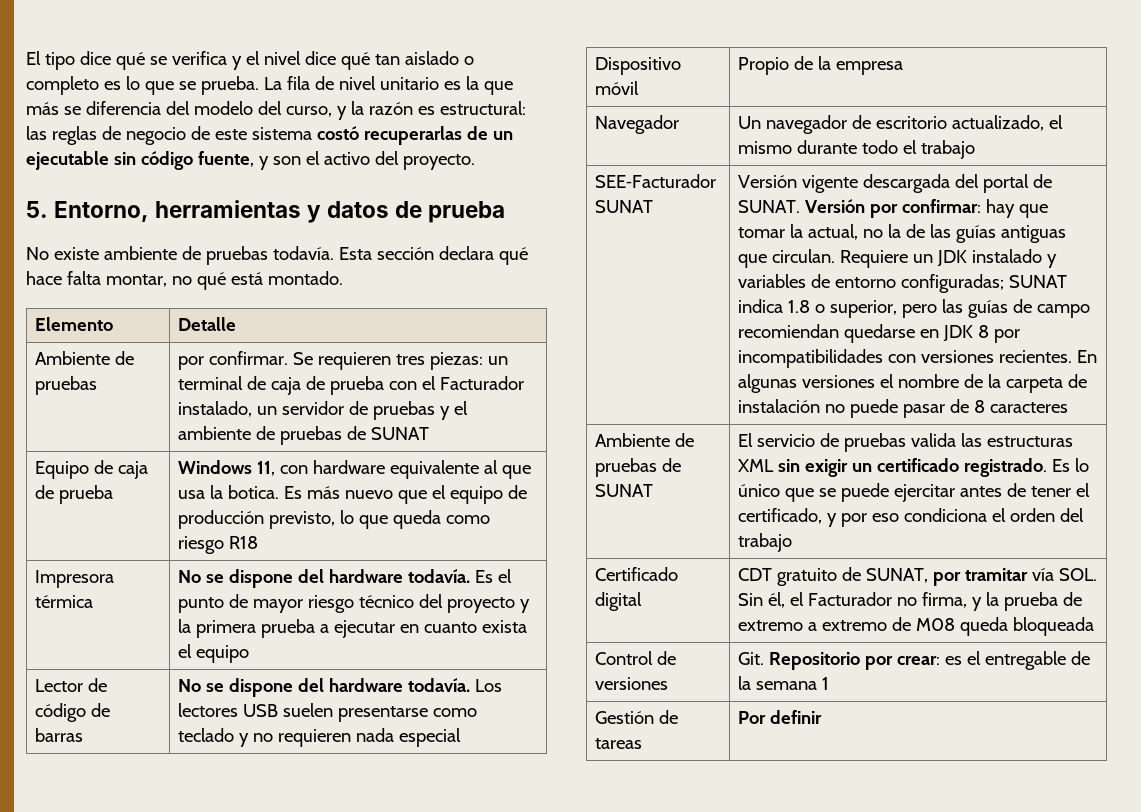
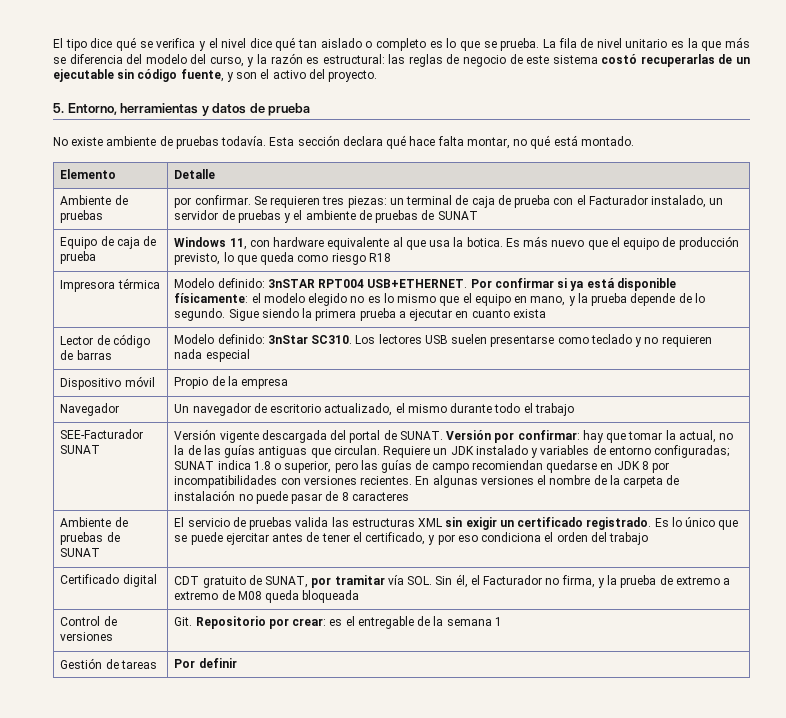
[178,569,513,588] [178,594,531,613] No se dispone del hardware todavía. Es el punto de mayor riesgo técnico del proyecto y -> [174,278,676,291] [174,293,705,306] [174,308,299,321] Modelo definido: 3nSTAR RPT004 USB+ETHERNET. Por confirmar si ya está disponible físicamente: el modelo elegido no es lo mismo que el equipo en mano, y la prueba depende de lo segundo. Sigue siendo
[178,644,250,663] el equipo -> (546, 313) none
[178,678,471,697] No se dispone del hardware todavía. -> [174,334,353,344] Modelo definido: 3nStar SC310.

